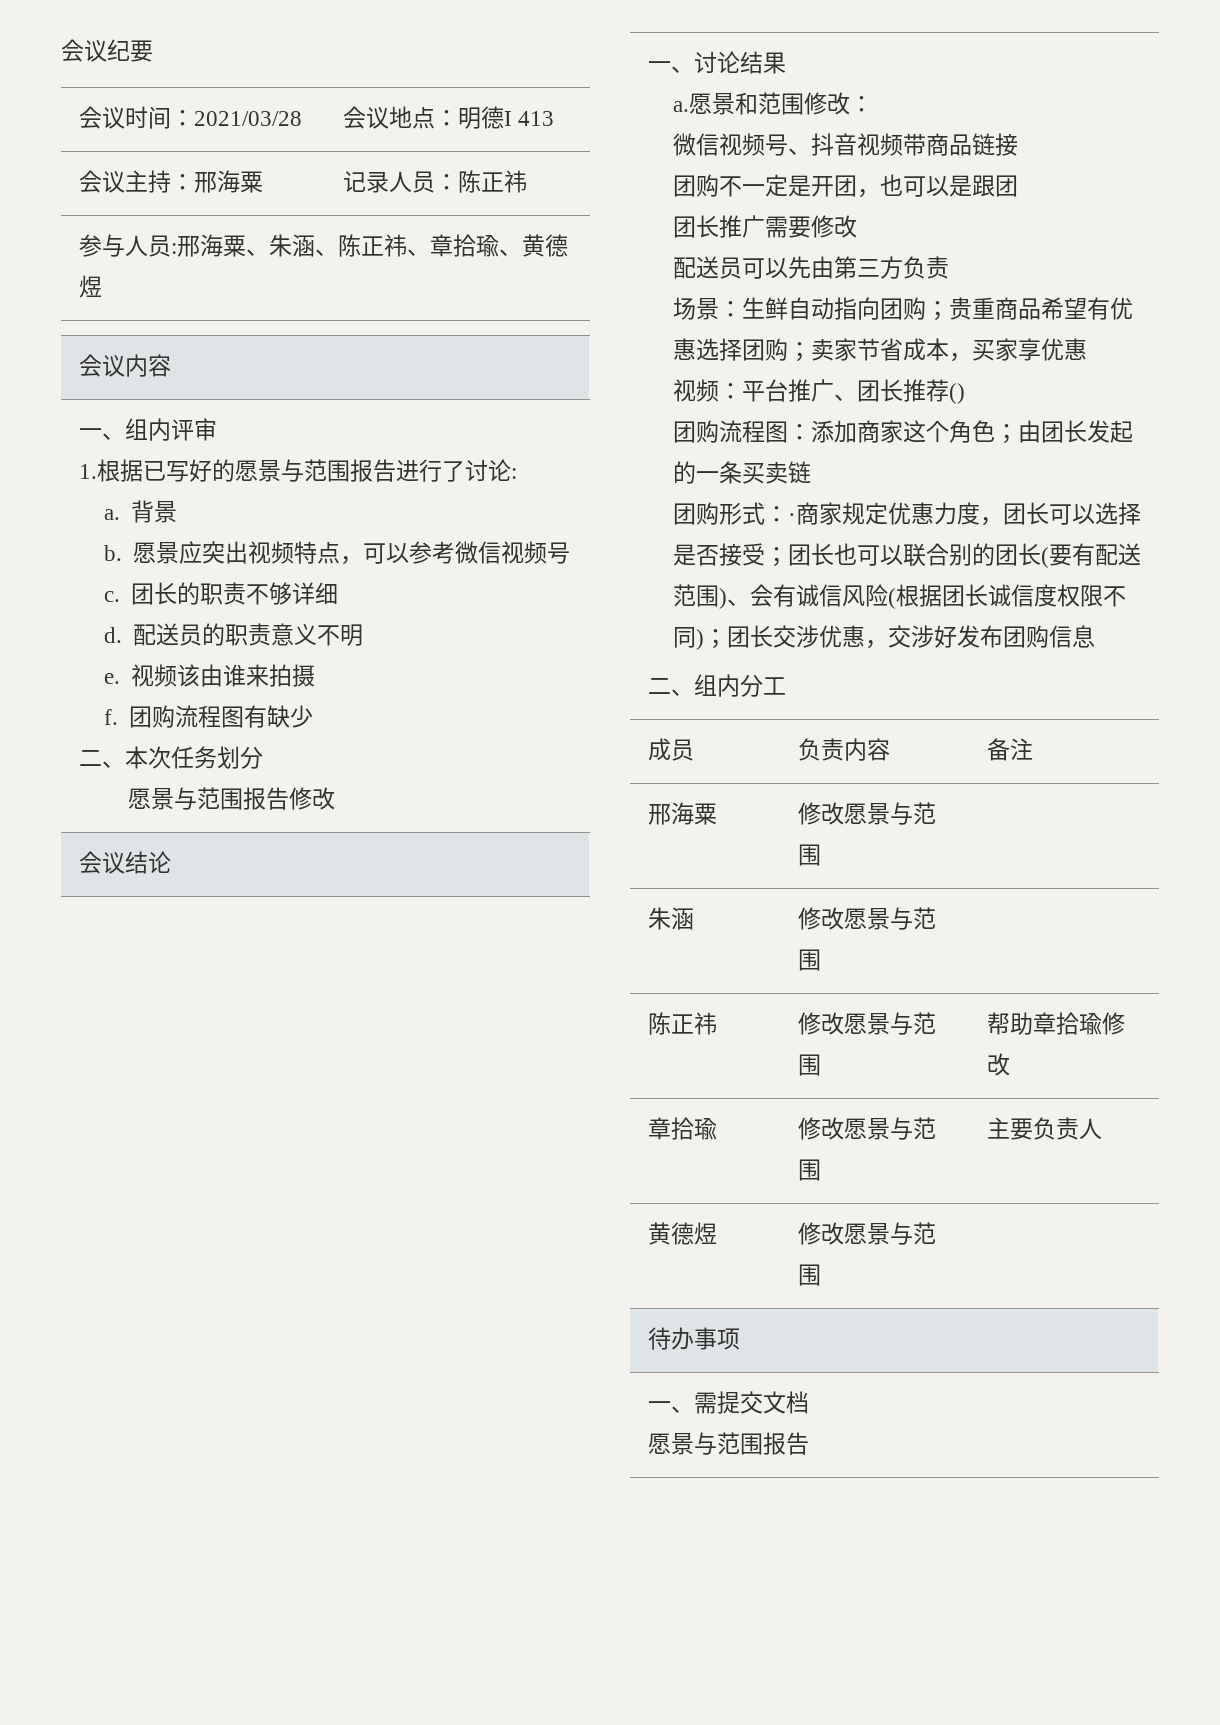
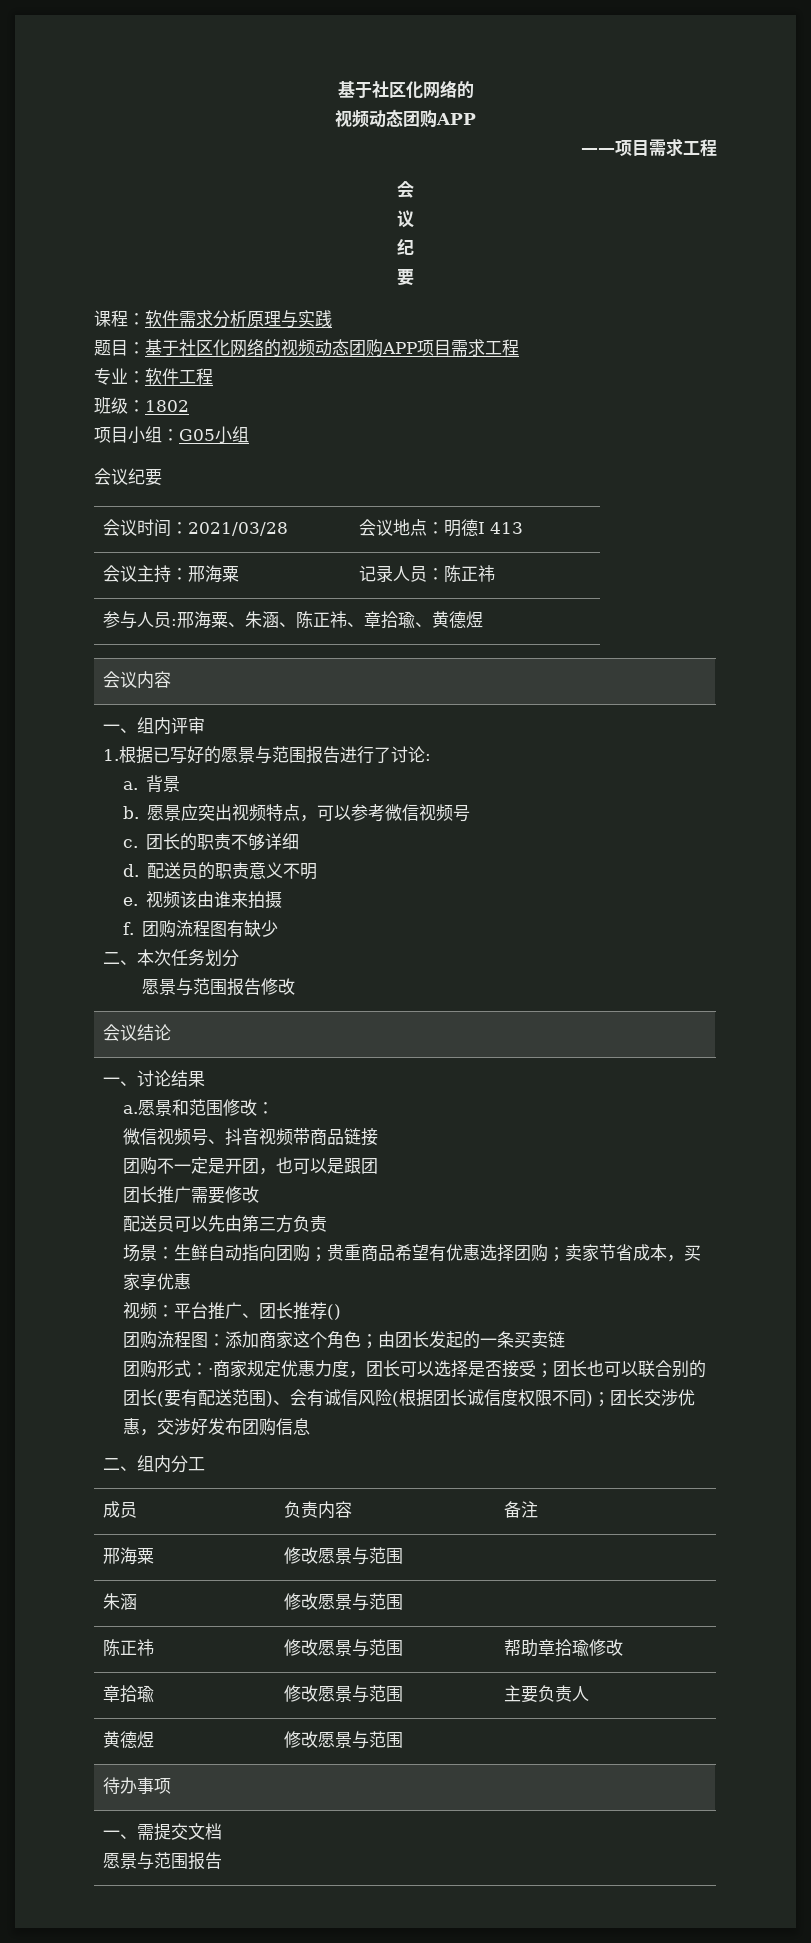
(61, 50) none -> [337,80,474,99] [335,109,476,128] [581,138,717,157] [397,181,414,198] [397,210,414,228] [397,238,414,255] [397,269,414,286] [94,310,332,328] [94,339,519,357] [94,368,213,385] [94,397,189,414] [94,426,249,444] 基于社区化网络的 // 视频动态团购APP // ——项目需求工程 // 会 // 议 // 纪 // 要 // 课程：软件需求分析原理与实践 // 题目：基于社区化网络的视频动态团购APP项目需求工程 // 专业：软件工程 // 班级：1802 // 项目小组：G05小组 //

